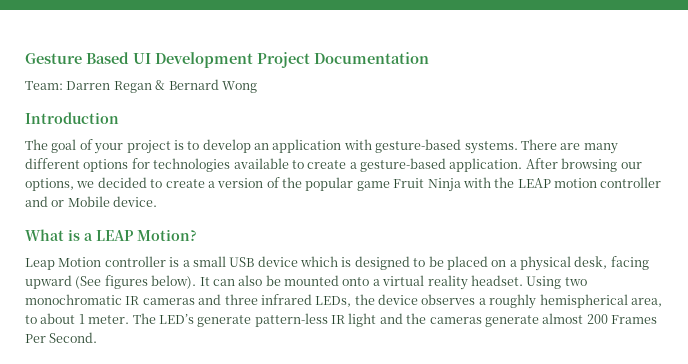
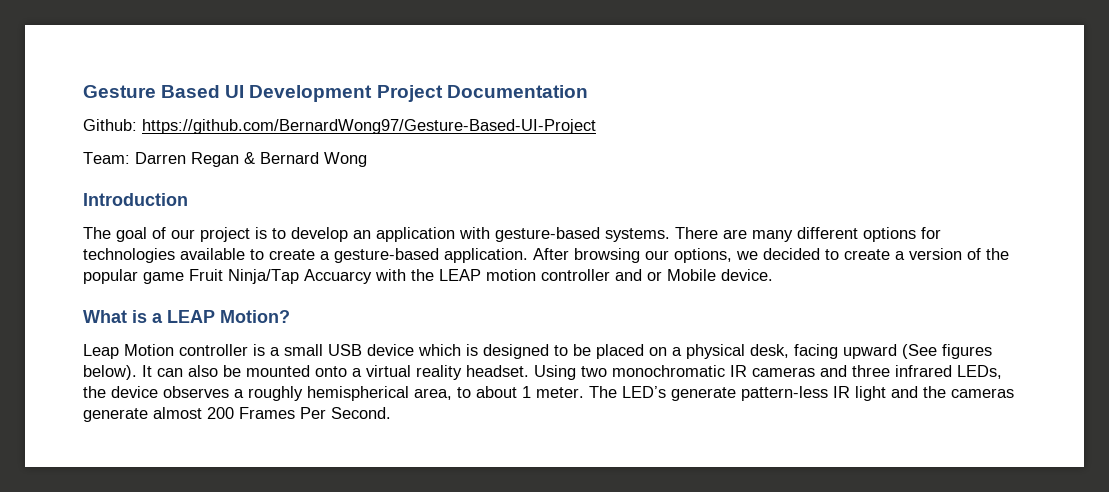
(429, 58) none -> [83,119,596,134] // Github: https://github.com/BernardWong97/Gesture-Based-UI-Project
[94,143,124,154] your -> [171,229,195,239] our
[427,178,461,192] Ninja -> [228,269,372,284] Ninja/Tap Accuarcy

